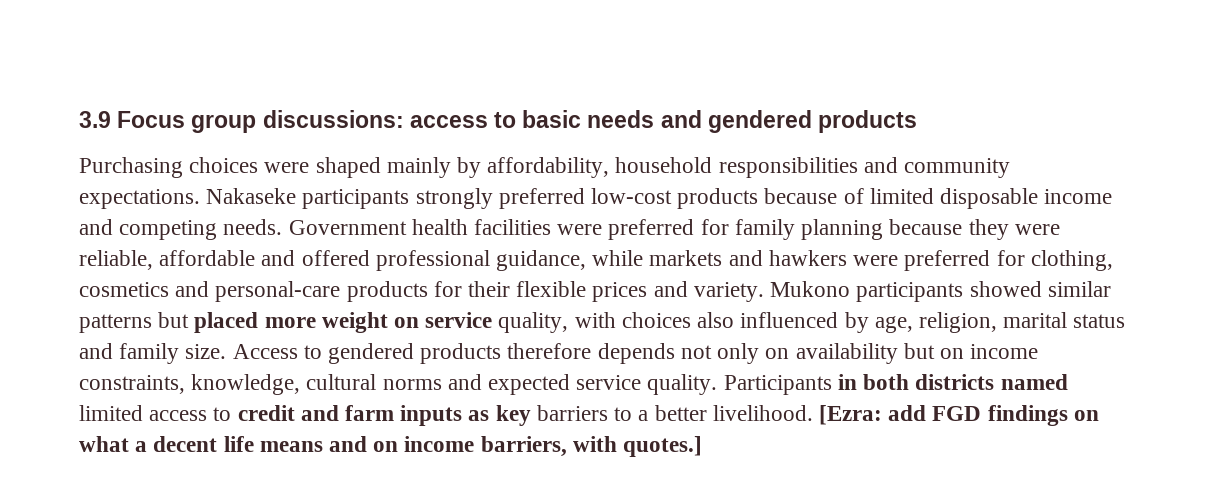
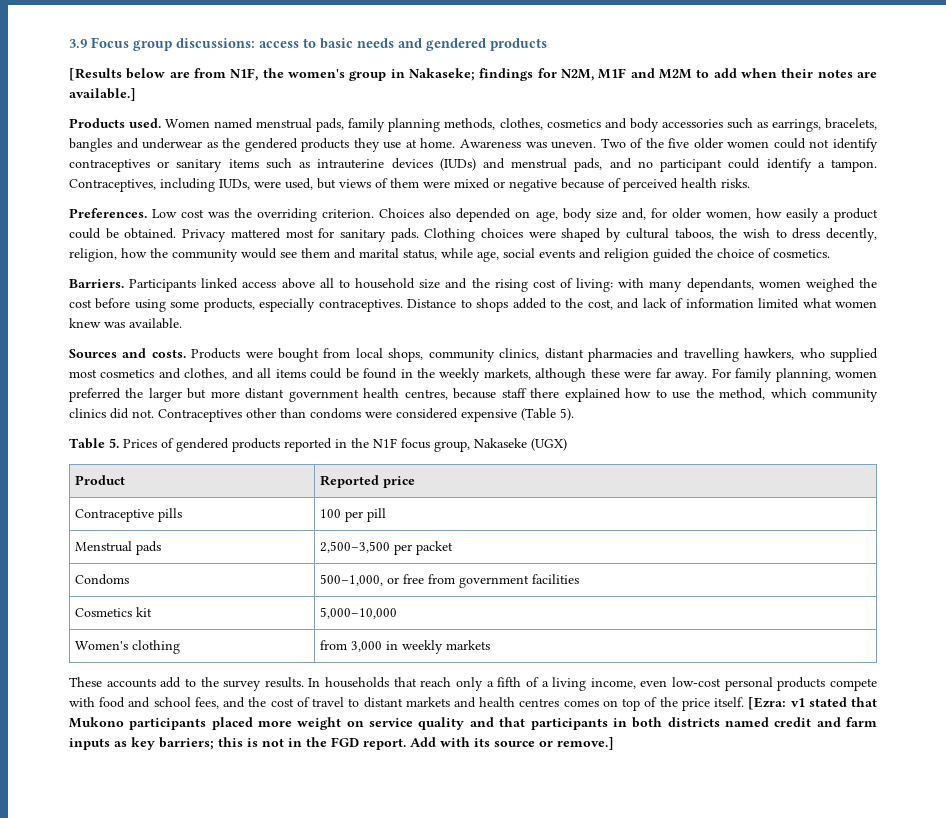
[79,157,1011,178] [79,188,1113,209] [79,219,1060,240] [79,250,1113,271] [79,281,1111,302] [79,312,190,333] Purchasing choices were shaped mainly by affordability, household responsibilities and community expectations. Nakaseke participants strongly preferred low-cost products because of limited disposable income and competing needs. Government health facilities were preferred for family planning because they were reliable, affordable and offered professional guidance, while markets and hawkers were preferred for clothing, cosmetics and personal-care products for their flexible prices and variety. Mukono participants showed similar patterns but -> [69,68,878,81] [69,88,136,101] [69,118,877,132] [69,138,878,152] [69,158,877,172] [69,178,750,192] [69,208,878,222] [69,228,878,242] [69,248,830,262] [69,278,877,292] [69,298,878,312] [69,318,182,329] [69,348,878,362] [69,368,878,382] [69,388,879,402] [69,408,574,422] [69,438,567,452] [75,475,126,485] [320,475,416,488] [75,508,183,522] [320,508,387,522] [75,541,162,555] [320,541,454,555] [75,574,130,585] [320,574,580,588] [75,607,153,617] [320,607,398,619] [75,640,181,654] [320,640,491,654] [69,677,877,691] [69,697,878,711] [69,717,207,730] [Results below are from N1F, the women's group in Nakaseke; findings for N2M, M1F and M2M to add when their notes are available.] // Products used. Women named menstrual pads, family planning methods, clothes, cosmetics and body accessories such as earrings, bracelets, bangles and underwear as the gendered products they use at home. Awareness was uneven. Two of the five older women could not identify contraceptives or sanitary items such as intrauterine devices (IUDs) and menstrual pads, and no participant could identify a tampon. Contraceptives, including IUDs, were used, but views of them were mixed or negative because of perceived health risks. // Preferences. Low cost was the overriding criterion. Choices also depended on age, body size and, for older women, how easily a product could be obtained. Privacy mattered most for sanitary pads. Clothing choices were shaped by cultural taboos, the wish to dress decently, religion, how the community would see them and marital status, while age, social events and religion guided the choice of cosmetics. // Barriers. Participants linked access above all to household size and the rising cost of living: with many dependants, women weighed the cost before using some products, especially contraceptives. Distance to shops added to the cost, and lack of information limited what women knew was available. // Sources and costs. Products were bought from local shops, community clinics, distant pharmacies and travelling hawkers, who supplied most cosmetics and clothes, and all items could be found in the weekly markets, although these were far away. For family planning, women preferred the larger but more distant government health centres, because staff there explained how to use the method, which community clinics did not. Contraceptives other than condoms were considered expensive (Table 5). // Table 5. Prices of gendered products reported in the N1F focus group, Nakaseke (UGX) // Product | Reported price // Contraceptive pills | 100 per pill // Menstrual pads | 2,500–3,500 per packet // Condoms | 500–1,000, or free from government facilities // Cosmetics kit | 5,000–10,000 // Women's clothing | from 3,000 in weekly markets // These accounts add to the survey results. In households that reach only a fifth of a living income, even low-cost personal products compete with food and school fees, and the cost of travel to distant markets and health centres comes on top of the price itself. [Ezra: v1 stated that Mukono participants
[498,312,1126,333] [79,343,1039,364] [79,374,832,395] quality, with choices also influenced by age, religion, marital status and family size. Access to gendered products therefore depends not only on availability but on income constraints, knowledge, cultural norms and expected service quality. Participants -> [418,717,608,730] quality and that participants
[79,405,232,421] limited access to -> (769, 722) none
[536,405,1099,426] [79,436,703,457] barriers to a better livelihood. [Ezra: add FGD findings on what a decent life means and on income barriers, with quotes.] -> [159,737,614,750] barriers; this is not in the FGD report. Add with its source or remove.]

